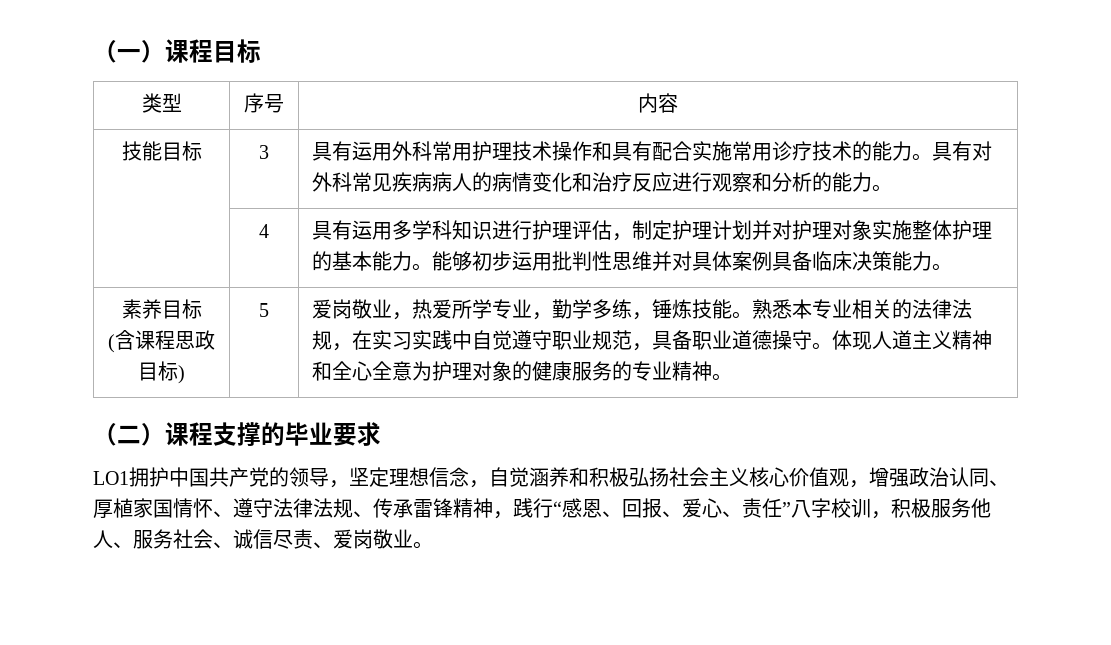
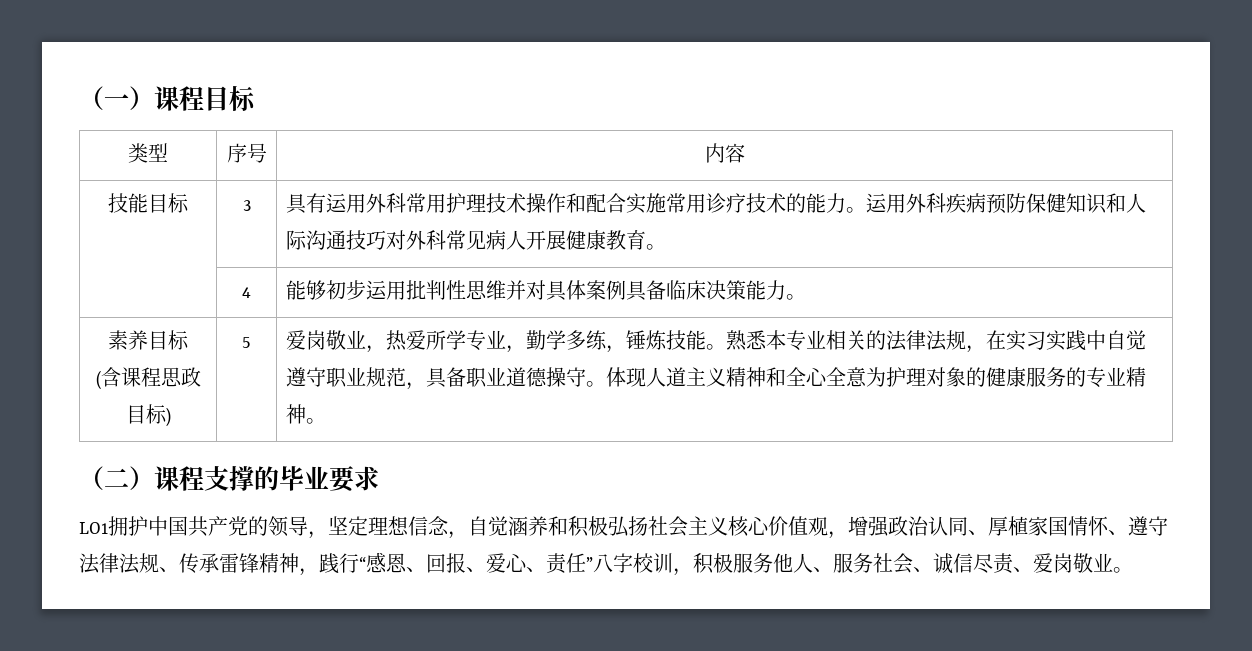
[612,141,653,161] 具有 -> (586, 203) none
[932,141,993,161] [312,172,893,193] [259,224,269,238] [312,220,993,241] [312,251,433,271] 具有对外科常见疾病病人的病情变化和治疗反应进行观察和分析的能力。 // | 4 | 具有运用多学科知识进行护理评估，制定护理计划并对护理对象实施整体护理的基本能力。 -> [865,193,1146,214] [285,230,666,250] [242,287,251,298] 运用外科疾病预防保健知识和人际沟通技巧对外科常见病人开展健康教育。 // | 4 |

